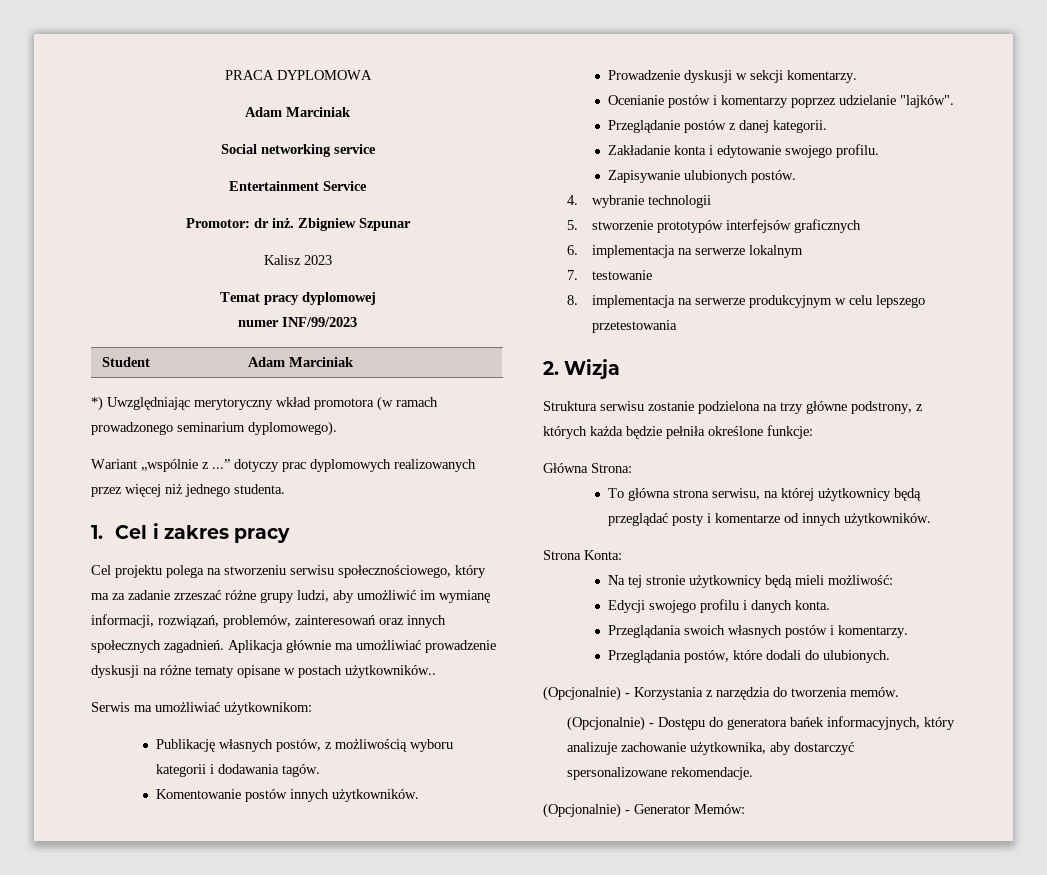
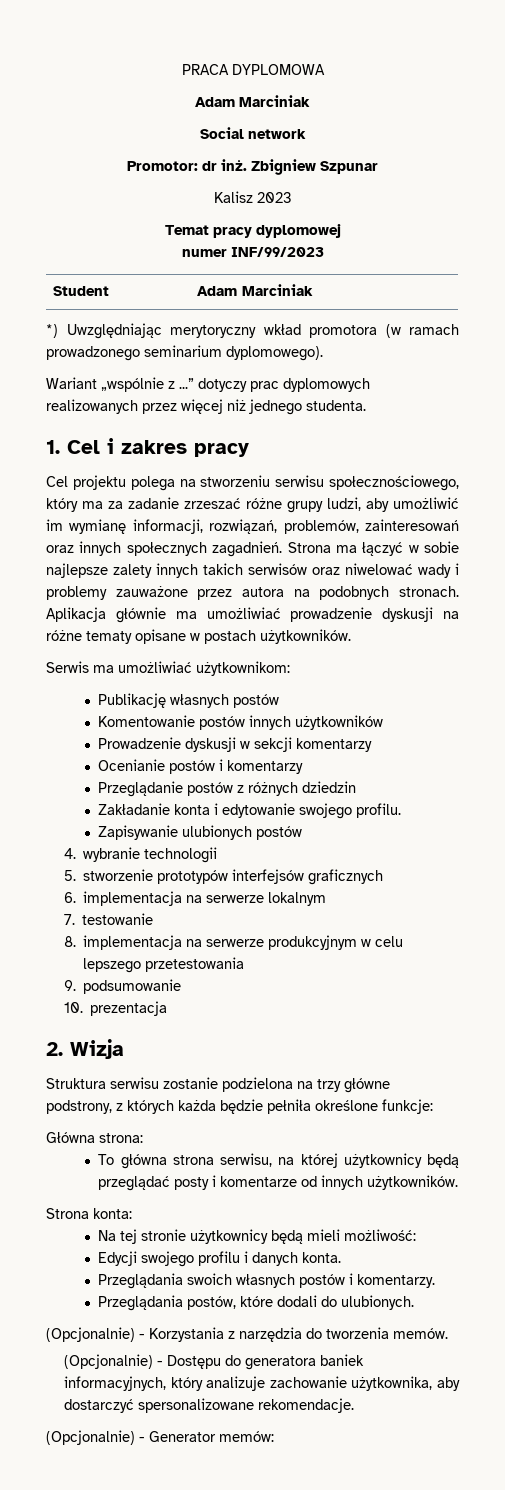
[260,144,376,157] [229,181,367,191] networking service // Entertainment Service -> [247,129,306,139] network
(224, 646) none -> [287,541,459,556] [46,563,459,578] [46,586,459,600] Strona ma łączyć w sobie najlepsze zalety innych takich serwisów oraz niwelować wady i problemy zauważone przez autora na podobnych stronach.
[345,665,436,678] użytkowników.. -> [260,629,351,644] użytkowników.
[275,739,453,752] [155,764,320,777] postów, z możliwością wyboru kategorii i dodawania tagów. -> [233,694,280,708] postów
[331,789,419,802] użytkowników. -> [295,715,384,730] użytkowników
[786,70,857,83] komentarzy. -> [296,738,373,752] komentarzy
[790,95,954,108] poprzez udzielanie "lajków". -> (304, 767) none
[738,120,827,133] danej kategorii. -> [248,781,357,796] różnych dziedzin
[750,170,796,183] postów. -> [256,826,303,840] postów
(677, 326) none -> [64,979,182,994] [64,1001,168,1016] // 9. podsumowanie // 10. prezentacja
[591,463,632,473] Strona: -> [99,1133,143,1143] strona:
[584,550,622,560] Konta: -> [93,1208,132,1219] konta:
[790,717,825,727] bańek -> [320,1354,365,1366] baniek
[694,804,745,814] Memów: -> [219,1431,274,1442] memów:

